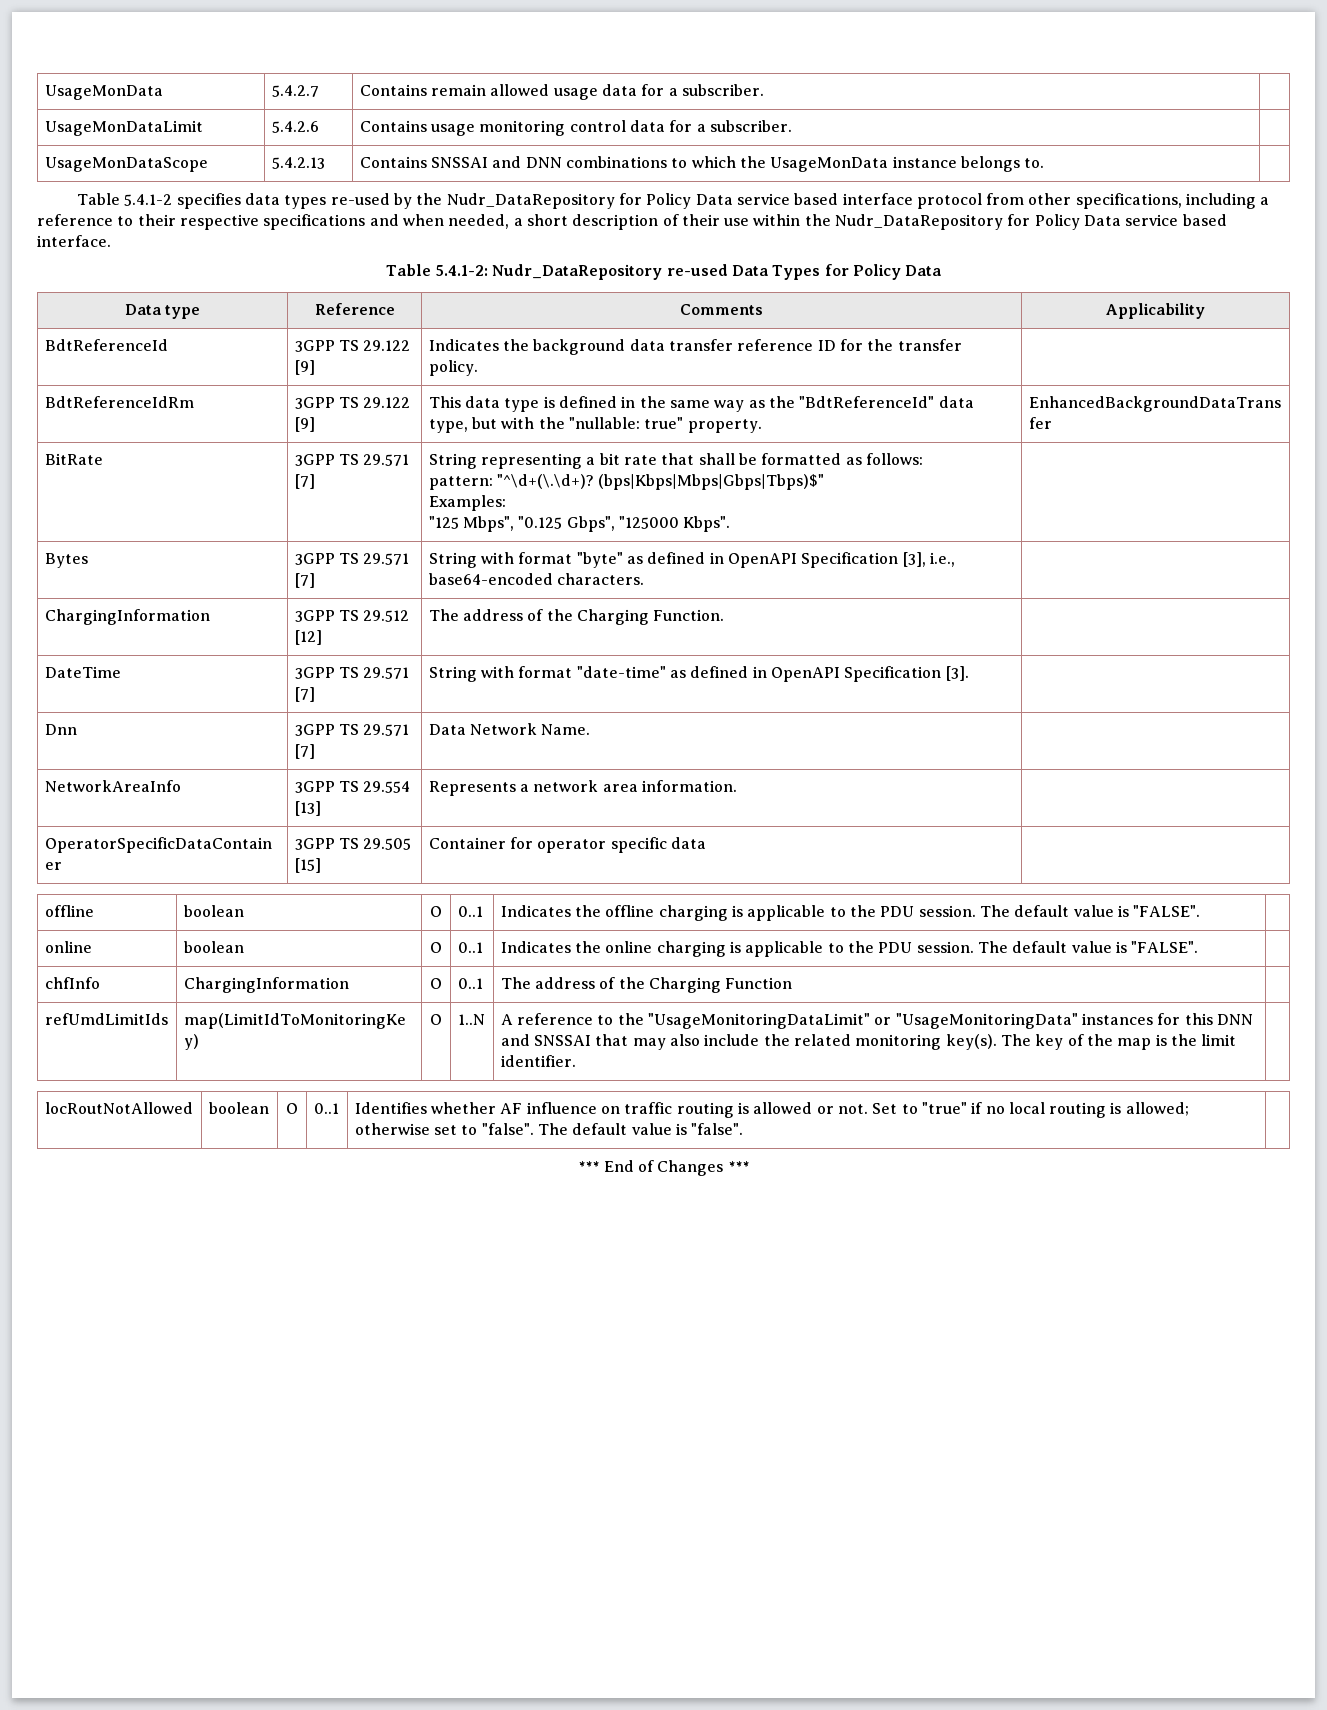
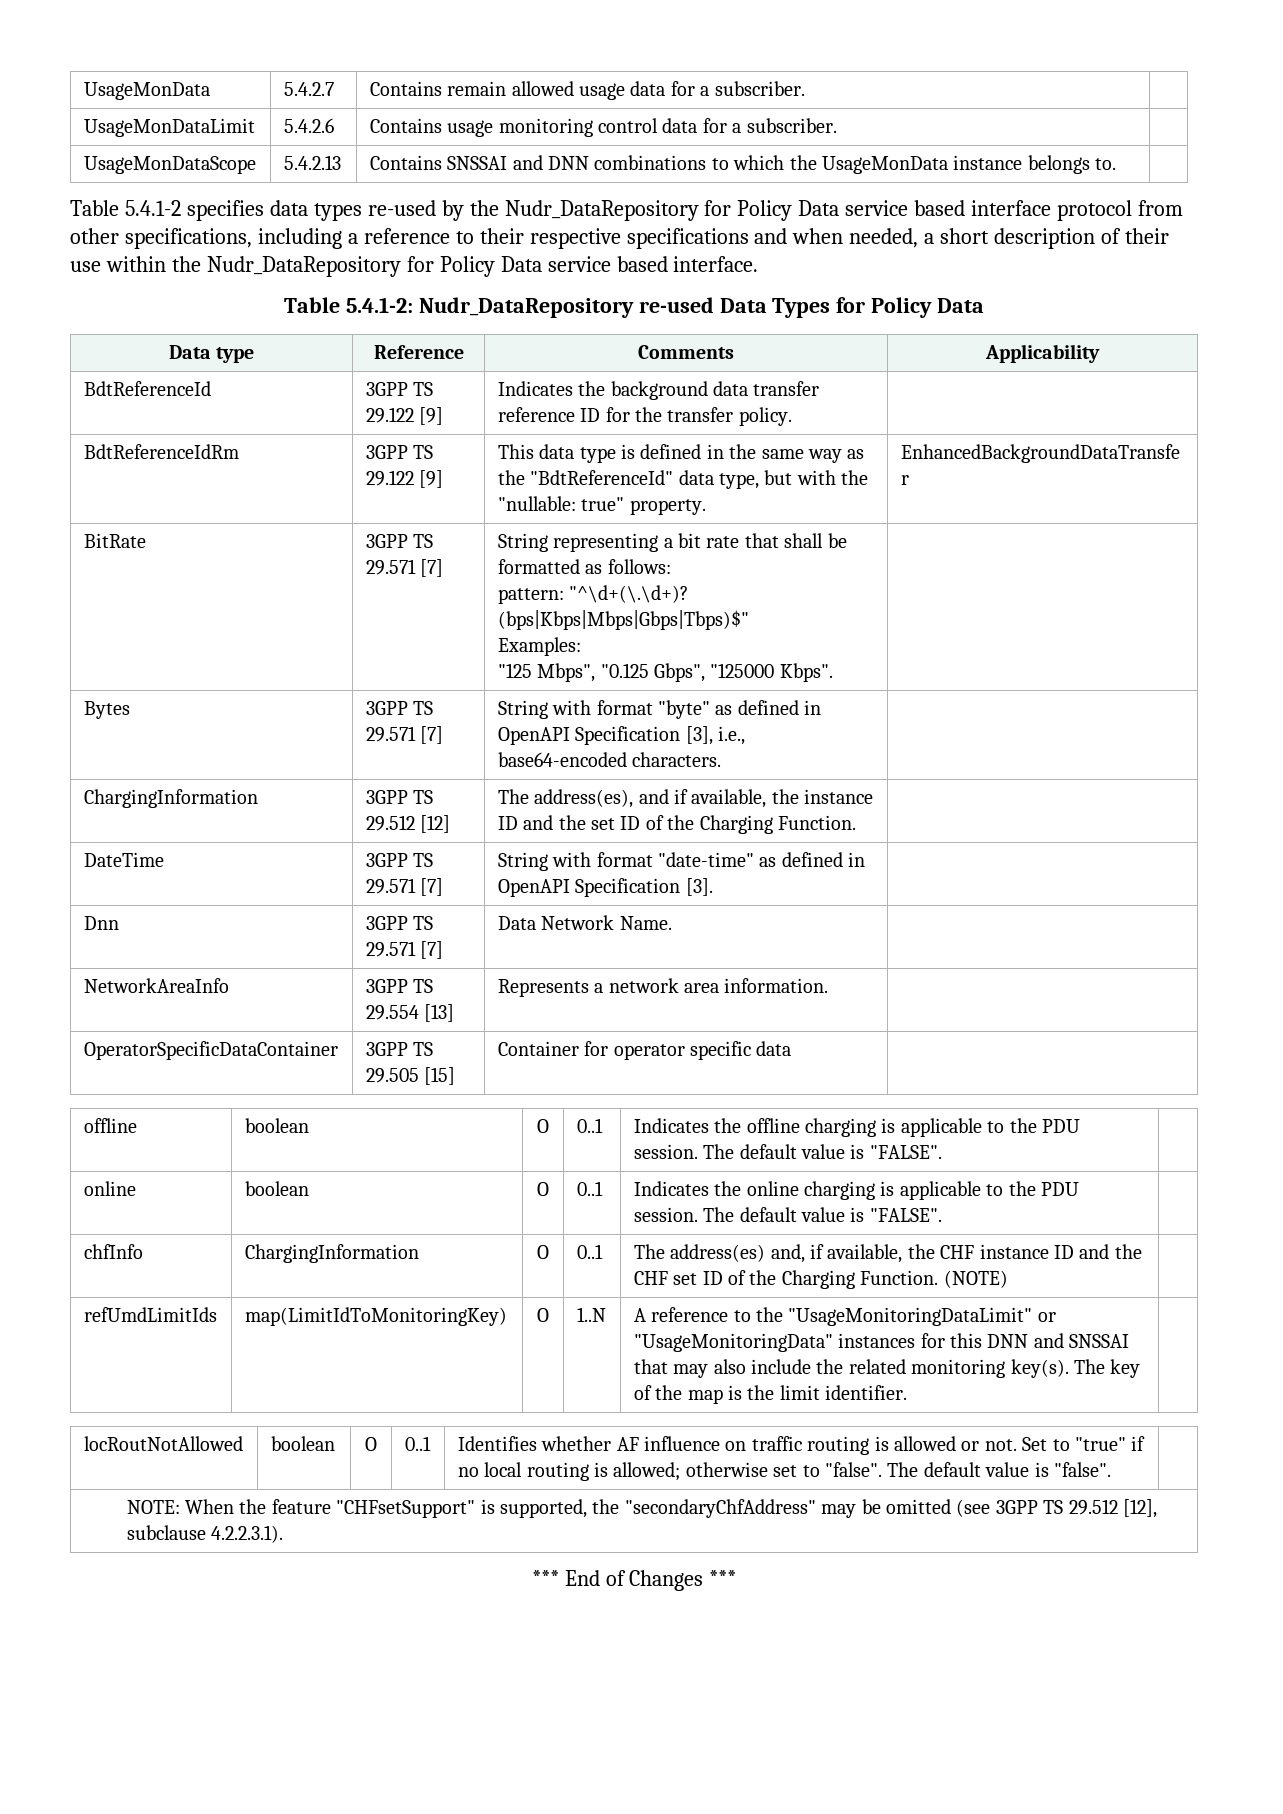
[463,609,524,621] address -> [534,789,874,808] [497,815,641,830] address(es), and if available, the instance ID and the set ID
[535,977,793,993] address of the Charging Function -> [670,1244,1142,1263] [633,1270,1008,1289] address(es) and, if available, the CHF instance ID and the CHF set ID of the Charging Function. (NOTE)
(744, 1129) none -> [126,1499,1158,1518] [126,1525,284,1543] // NOTE: When the feature "CHFsetSupport" is supported, the "secondaryChfAddress" may be omitted (see 3GPP TS 29.512 [12], subclause 4.2.2.3.1).

